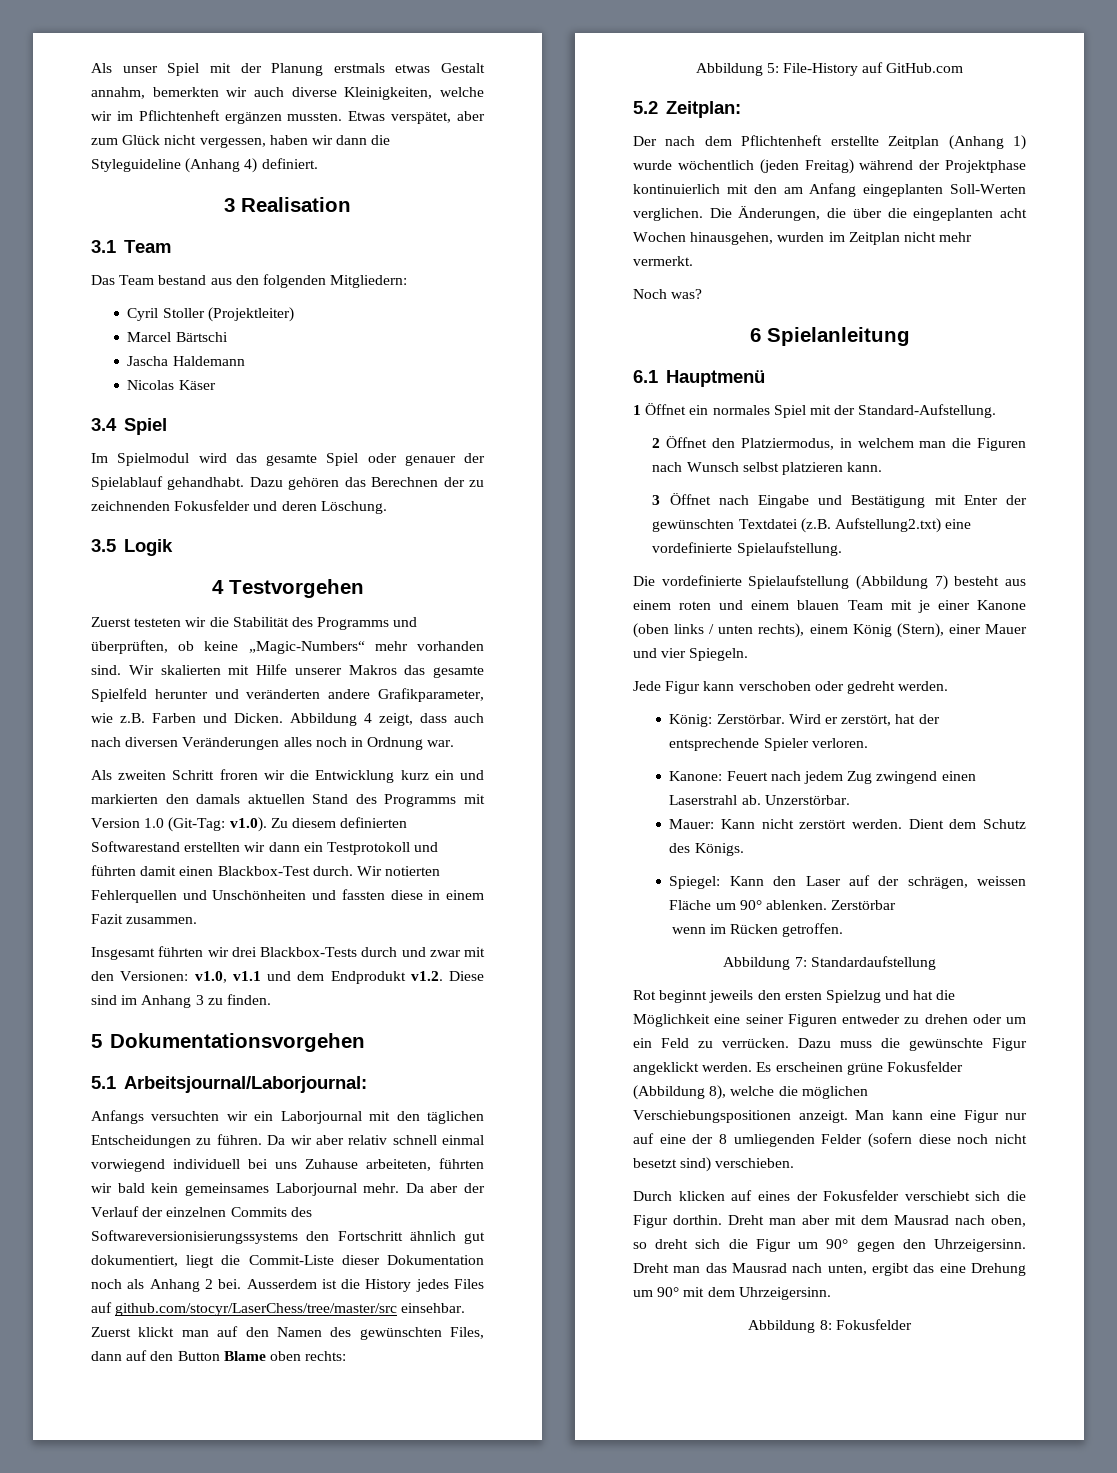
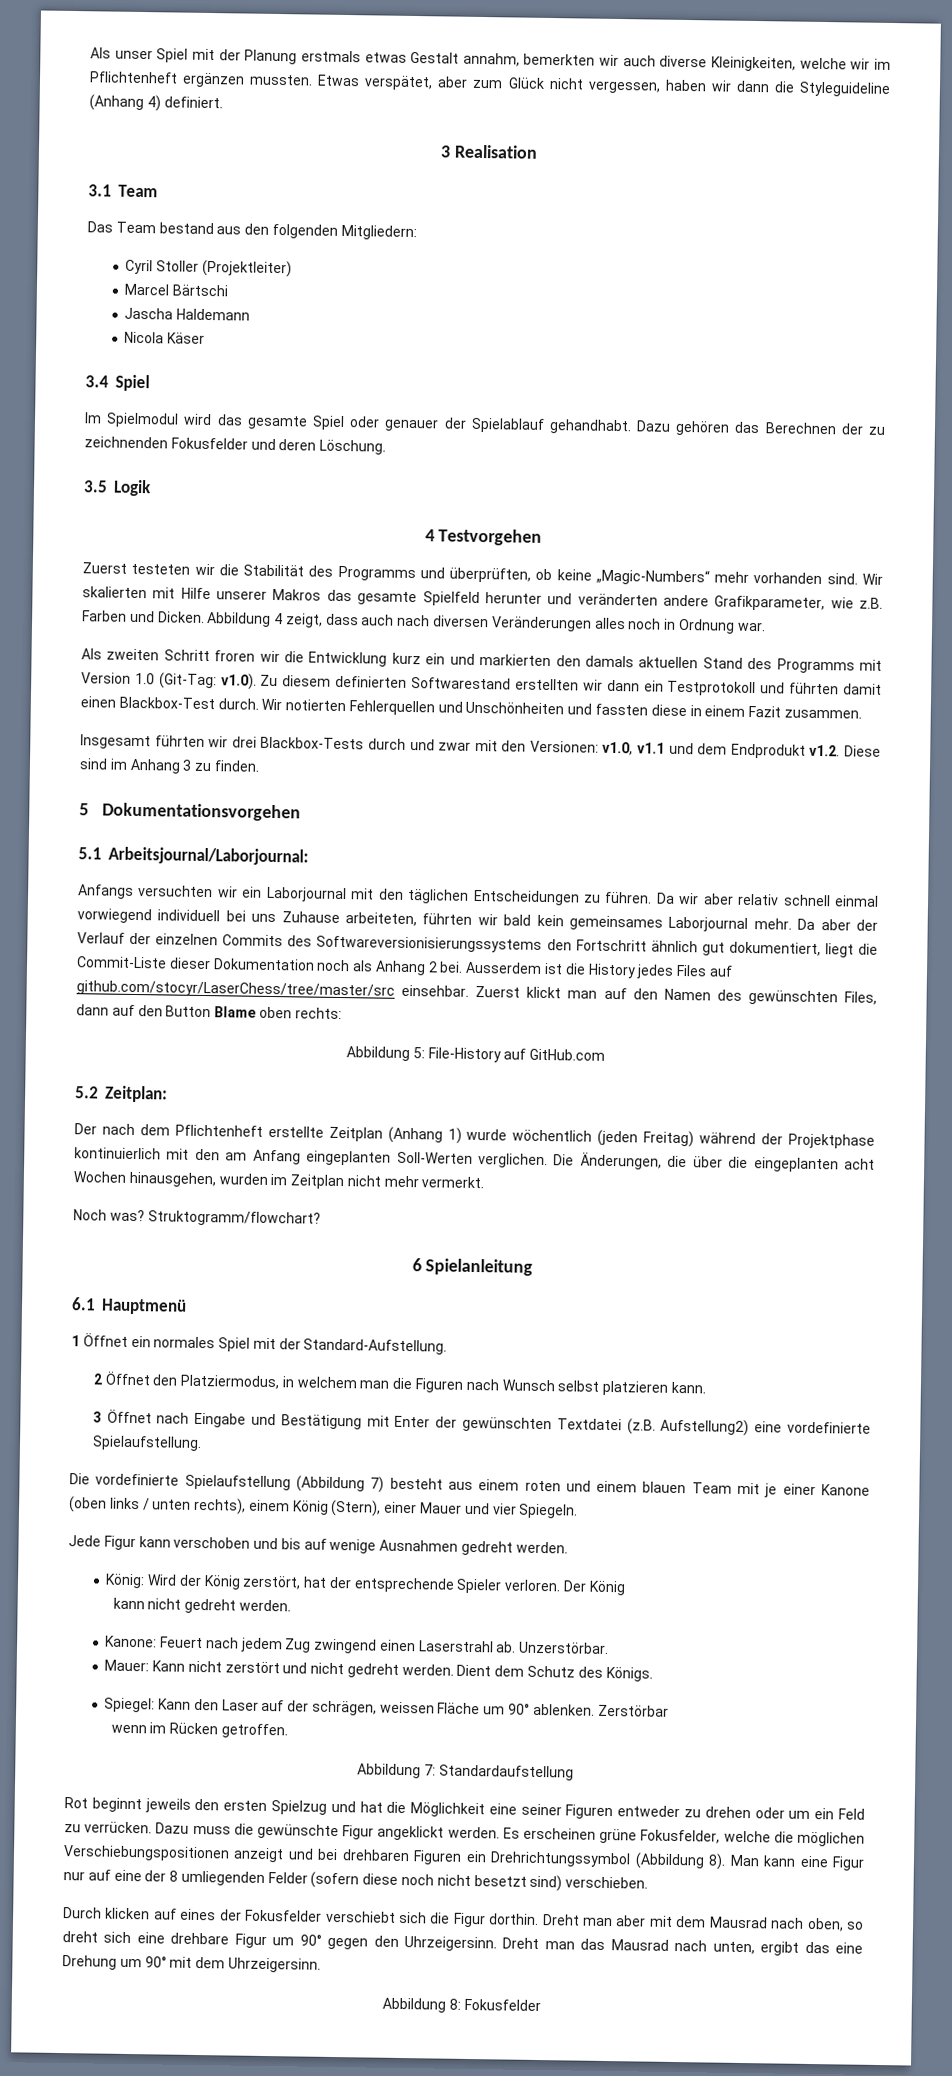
[127,380,175,390] Nicolas -> [124,331,165,344] Nicola
(703, 294) none -> [147,1210,321,1227] Struktogramm/flowchart?
[834,518,941,533] Aufstellung2.txt) -> [660,1418,750,1437] Aufstellung2)
[814,681,844,691] oder -> [253,1537,459,1554] und bis auf wenige Ausnahmen
[716,714,839,724] Zerstörbar. Wird er -> [146,1574,241,1590] Wird der König
(868, 743) none -> [562,1580,626,1596] [112,1597,291,1614] Der König // kann nicht gedreht werden.
(847, 824) none -> [282,1662,399,1678] und nicht gedreht
[886,1061,963,1072] [633,1085,727,1100] Fokusfelder (Abbildung 8), -> [640,1829,721,1844] Fokusfelder,
[798,1110,848,1123] anzeigt. -> [233,1847,727,1870] anzeigt und bei drehbaren Figuren ein Drehrichtungssymbol (Abbildung 8).
[728,1239,748,1249] die -> [136,1932,230,1945] eine drehbare

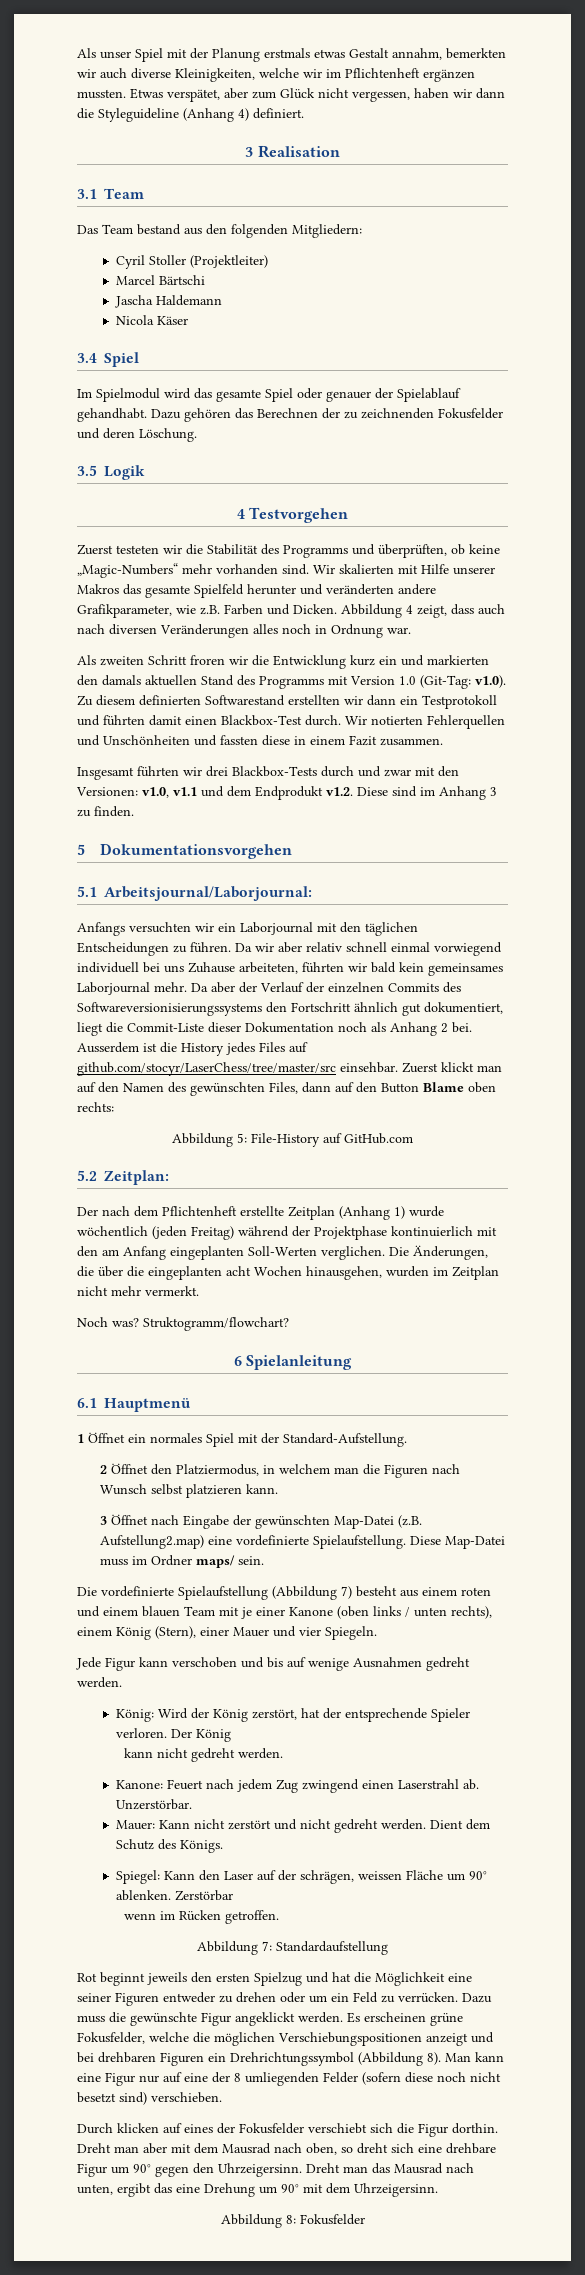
[250,1413,871,1437] [91,1435,202,1452] und Bestätigung mit Enter der gewünschten Textdatei (z.B. Aufstellung2) eine vordefinierte Spielaufstellung. -> [233,1515,423,1529] [100,1535,506,1549] [100,1555,265,1568] der gewünschten Map-Datei (z.B. Aufstellung2.map) eine vordefinierte Spielaufstellung. Diese Map-Datei muss im Ordner maps/ sein.

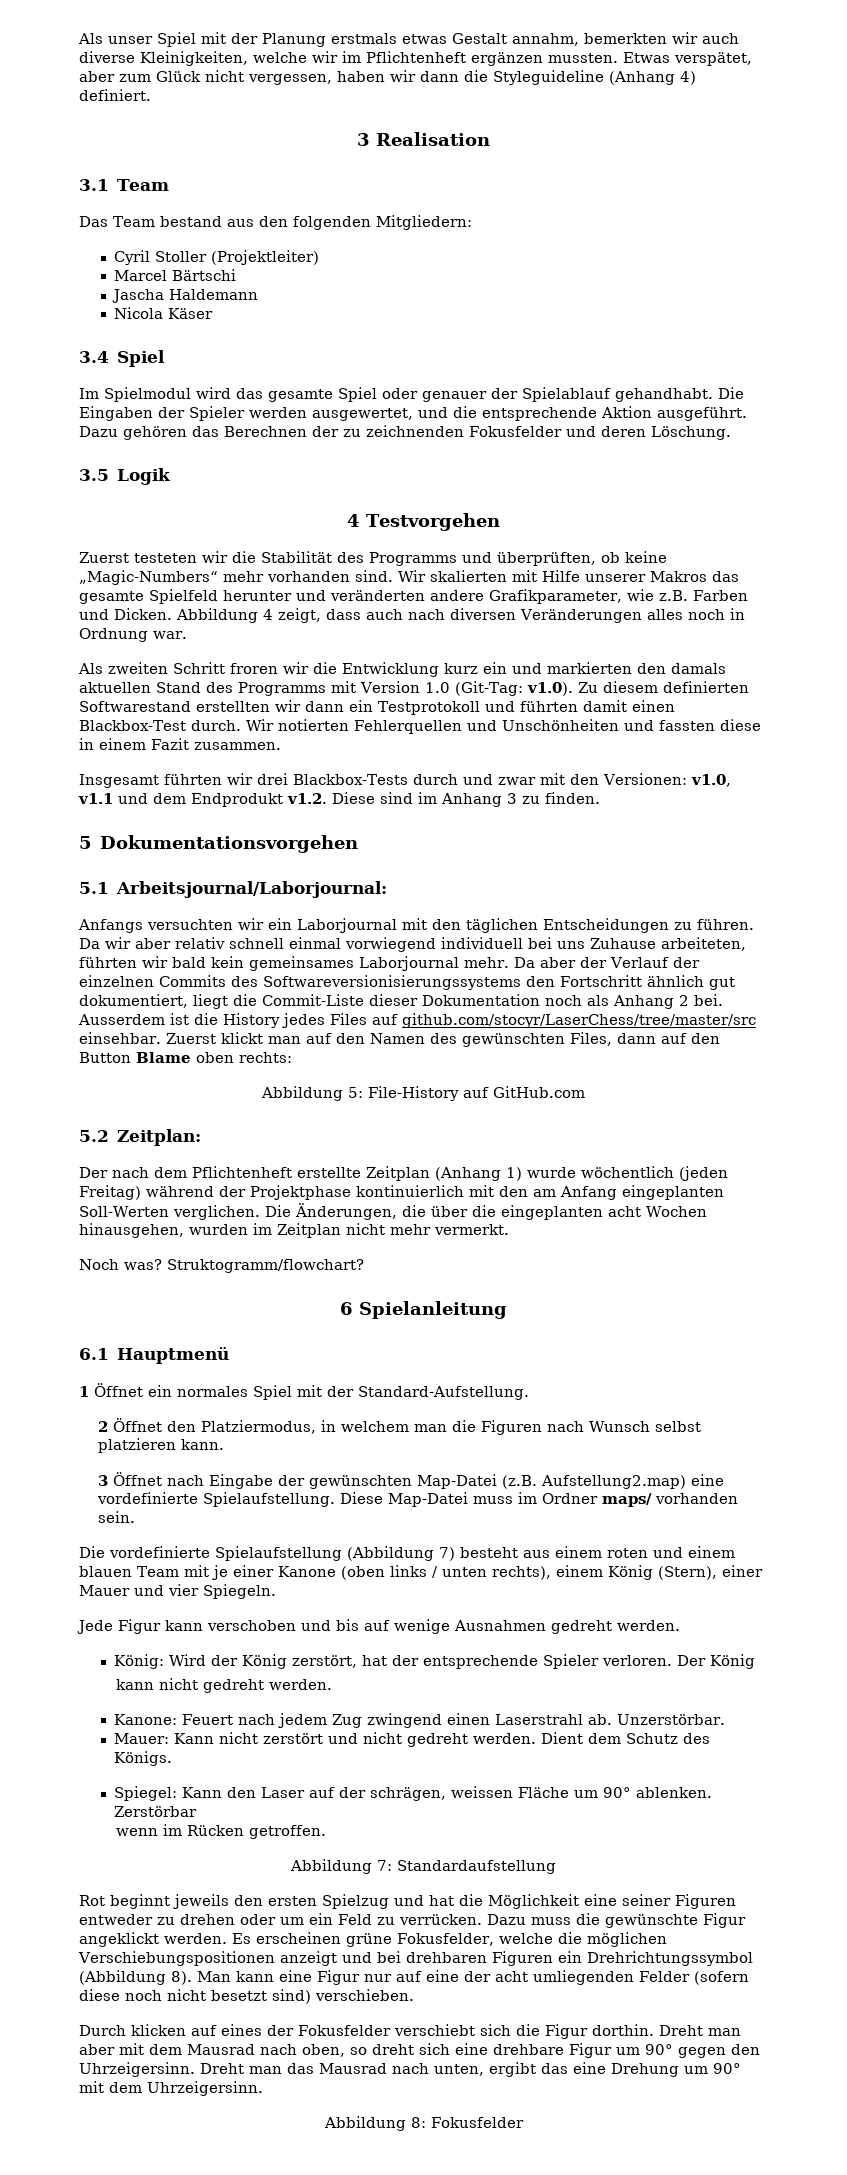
(147, 415) none -> [718,387,744,399] [79,406,747,421] Die Eingaben der Spieler werden ausgewertet, und die entsprechende Aktion ausgeführt.
(236, 1561) none -> [654,1493,738,1504] vorhanden
[234,2073,241,2082] 8 -> [495,1971,528,1982] acht

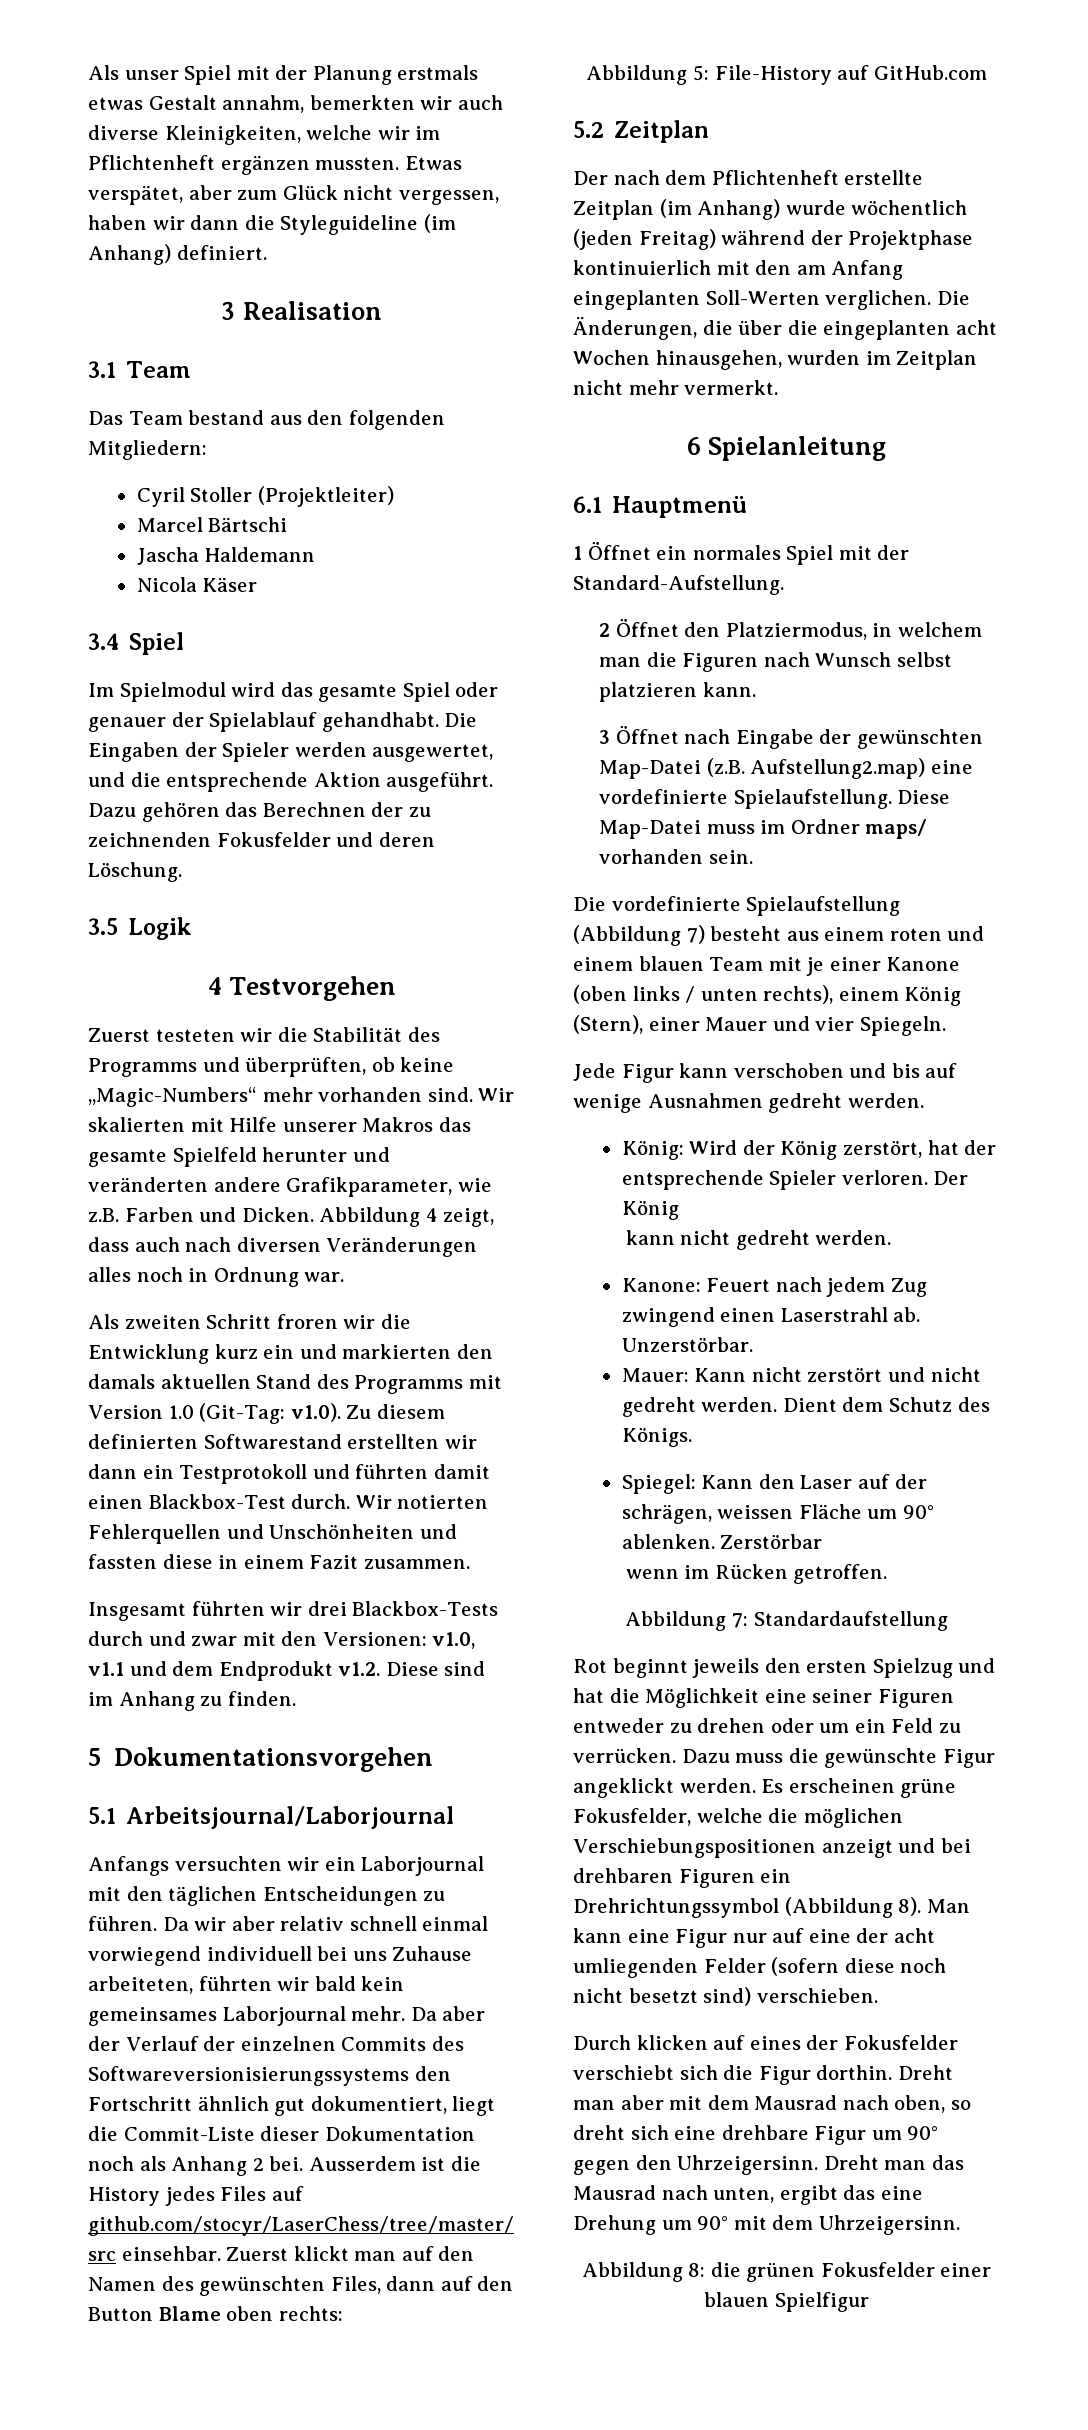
[609,71,696,85] (Anhang 4) -> [423,214,456,233] [88,244,171,265] (im Anhang)
[507,793,517,804] 3 -> (195, 1701) none
[115,881,387,898] Arbeitsjournal/Laborjournal: -> [126,1806,455,1829] Arbeitsjournal/Laborjournal
[116,1129,201,1146] Zeitplan: -> [614,120,710,143] Zeitplan
[435,1167,522,1181] (Anhang 1) -> [659,199,781,220] (im Anhang)
[79,1259,364,1273] // Noch was? Struktogramm/flowchart? -> (779, 387) none
[430,2117,524,2128] Fokusfelder -> [710,2262,992,2282] [704,2292,869,2312] die grünen Fokusfelder einer blauen Spielfigur

